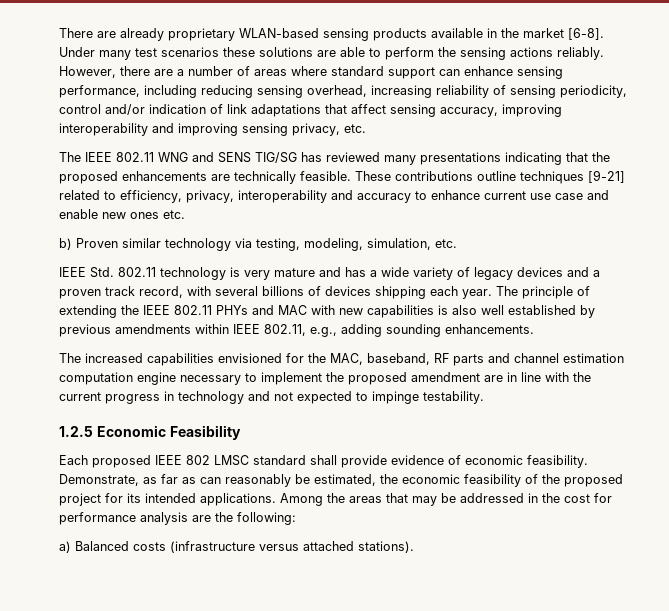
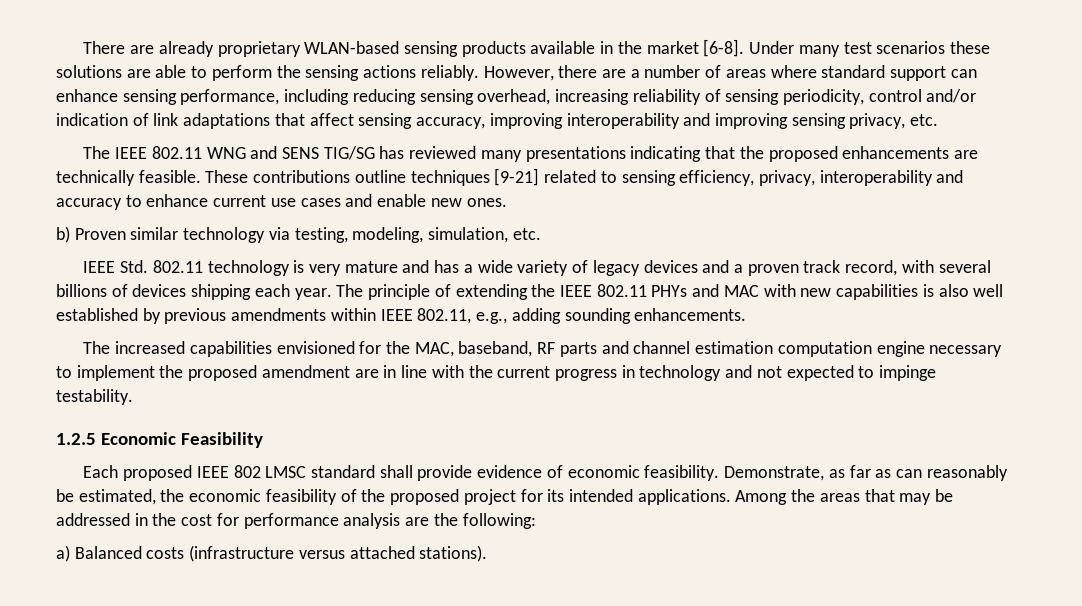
(116, 195) none -> [621,170,676,186] sensing
[555,193,583,200] case -> [300,198,341,207] cases
[130,210,185,219] ones etc. -> [466,198,507,207] ones.

